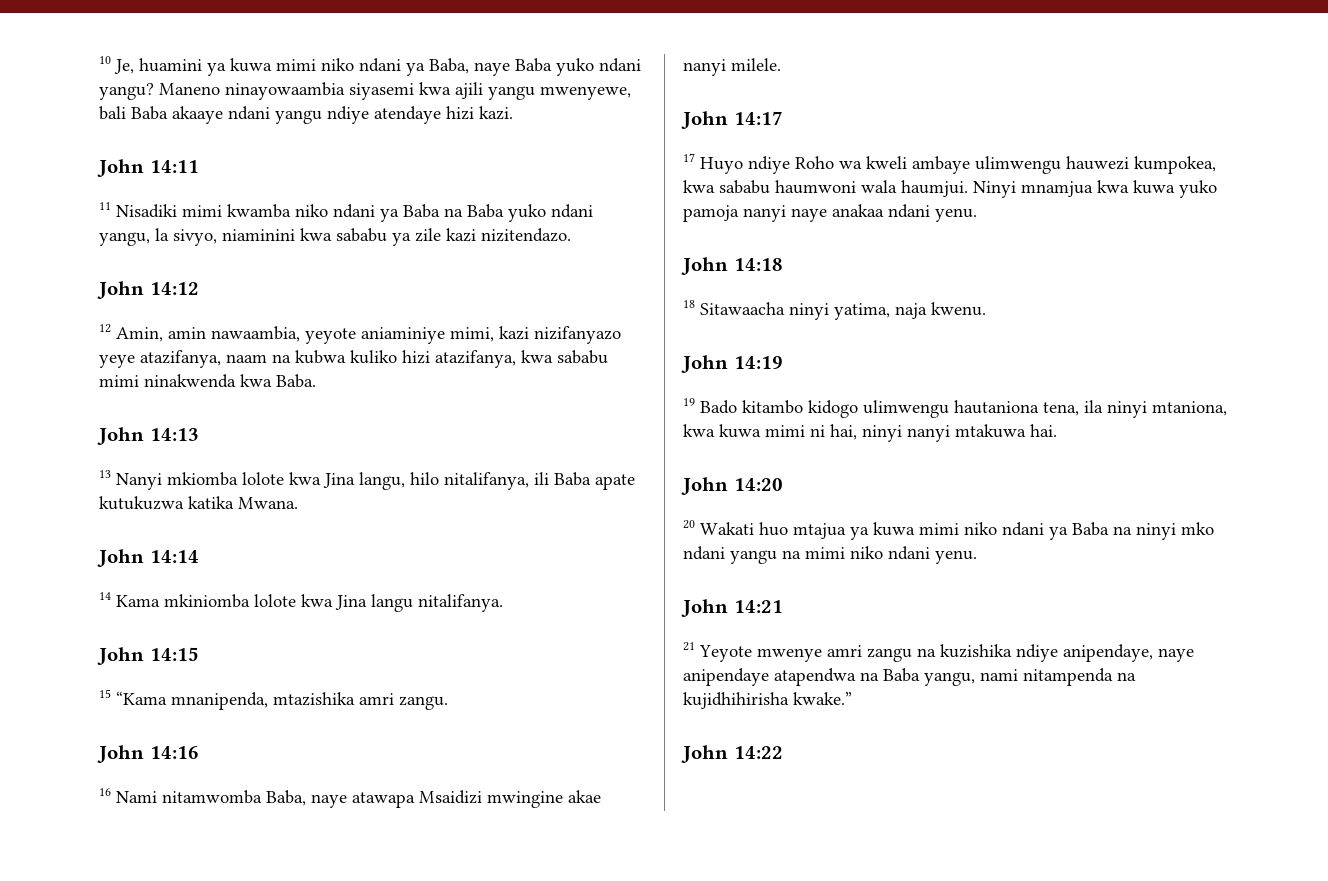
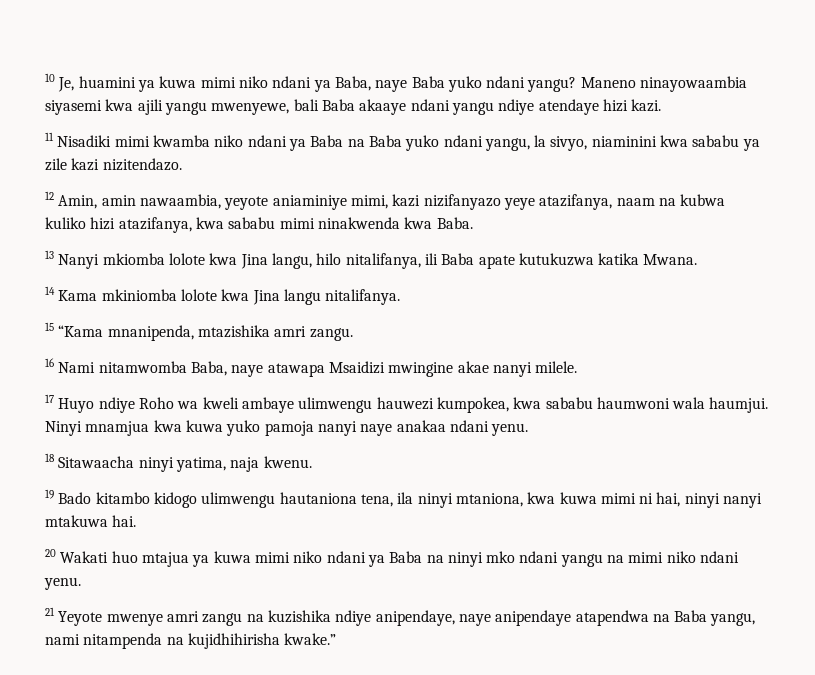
[97,159,199,177] // John 14:11 -> (662, 105) none
[97,281,199,299] // John 14:12 -> (182, 164) none
[97,427,199,445] // John 14:13 -> (473, 223) none
[97,549,199,567] // John 14:14 -> (698, 259) none
[97,647,199,665] // John 14:15 -> (401, 297) none
[97,745,199,763] // John 14:16 -> (353, 334) none
[681,111,783,129] // John 14:17 -> (578, 367) none
[681,257,783,275] // John 14:18 -> (529, 429) none
[681,355,783,373] // John 14:19 -> (312, 462) none
[681,477,783,495] // John 14:20 -> (137, 521) none
[681,599,783,617] // John 14:21 -> (81, 583) none
[681,745,783,763] // John 14:22 -> (337, 639) none

